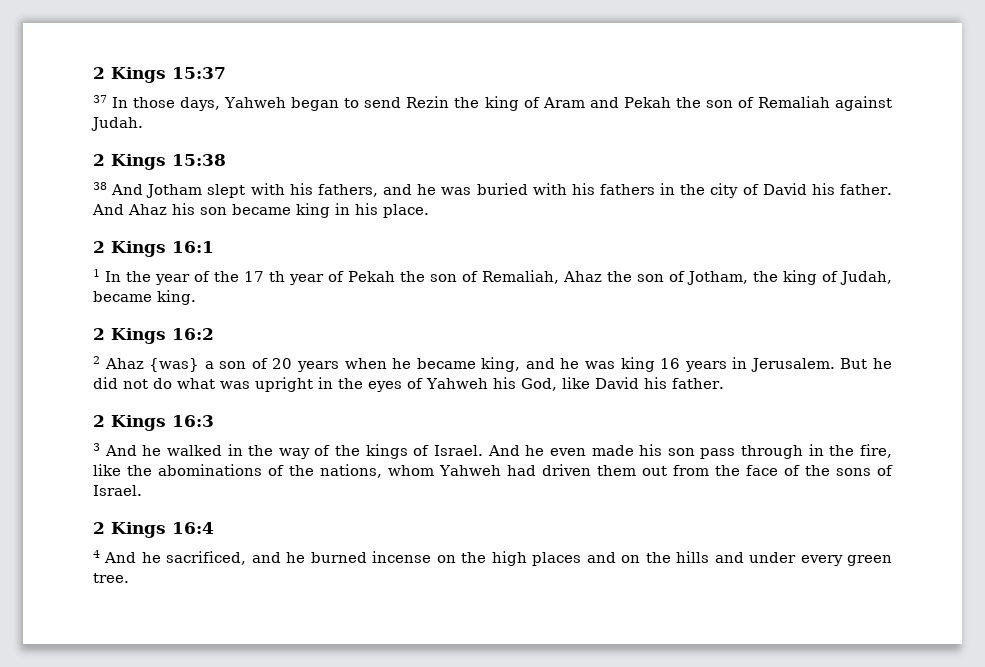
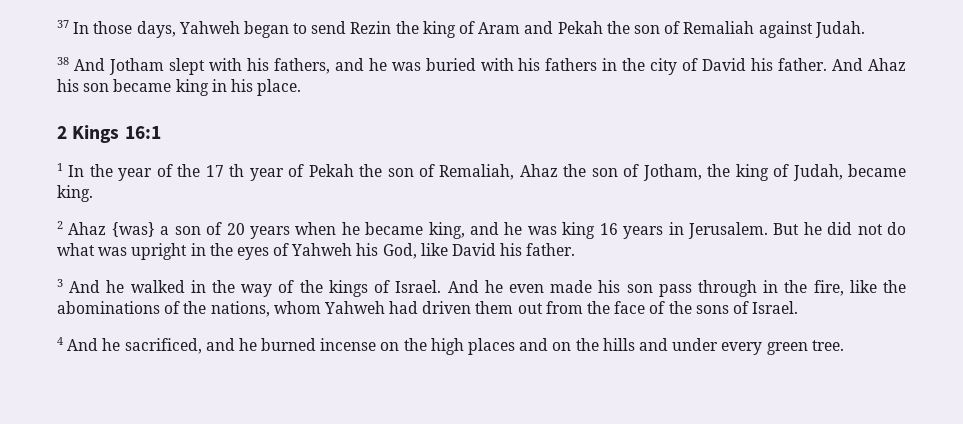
[93,67,226,83] 2 Kings 15:37 // -> (57, 24) none
[93,154,226,170] // 2 Kings 15:38 -> (865, 29) none
[93,328,214,344] // 2 Kings 16:2 -> (93, 193) none
[93,415,214,431] // 2 Kings 16:3 -> (576, 249) none
[93,522,214,538] // 2 Kings 16:4 -> (799, 307) none

